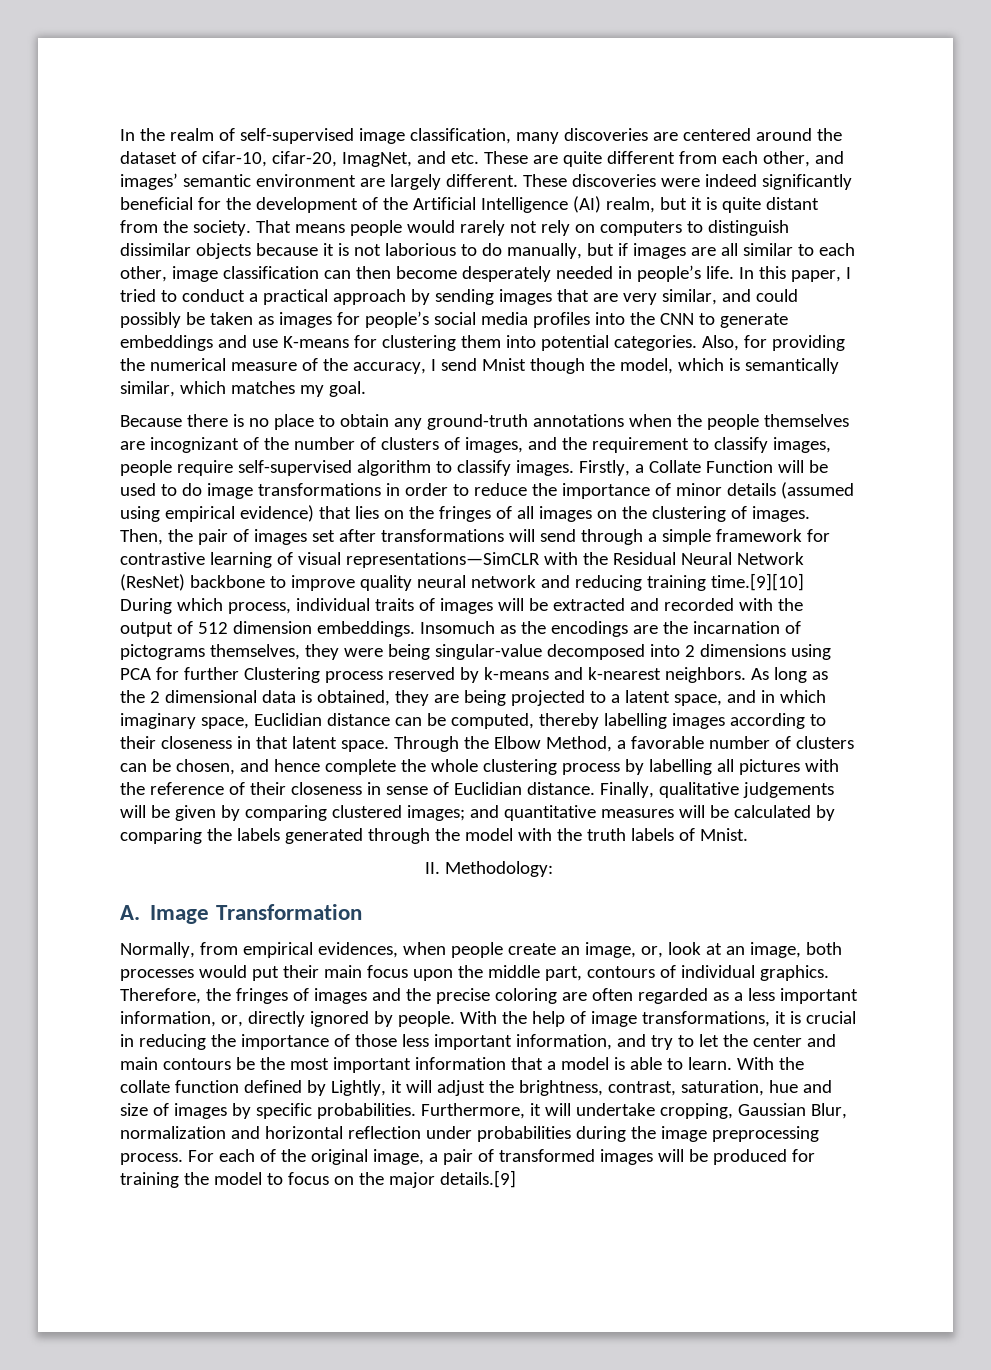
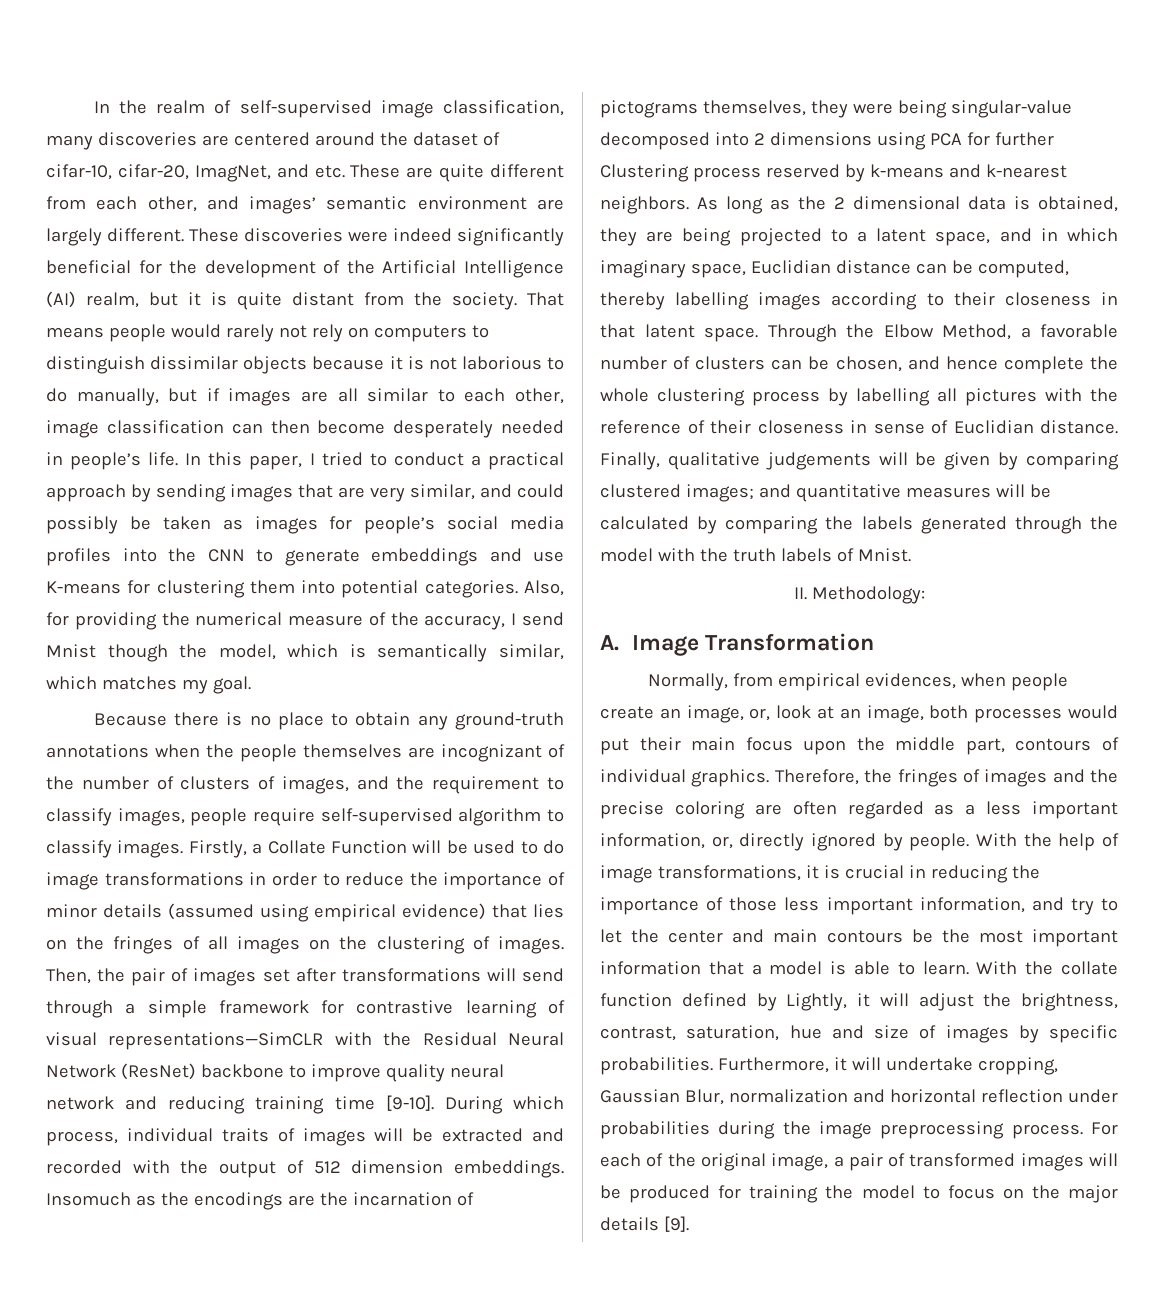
[710,573,804,591] time.[9][10] -> [334,1095,434,1111] time [9-10].
[439,1170,516,1188] details.[9] -> [600,1216,689,1232] details [9].

